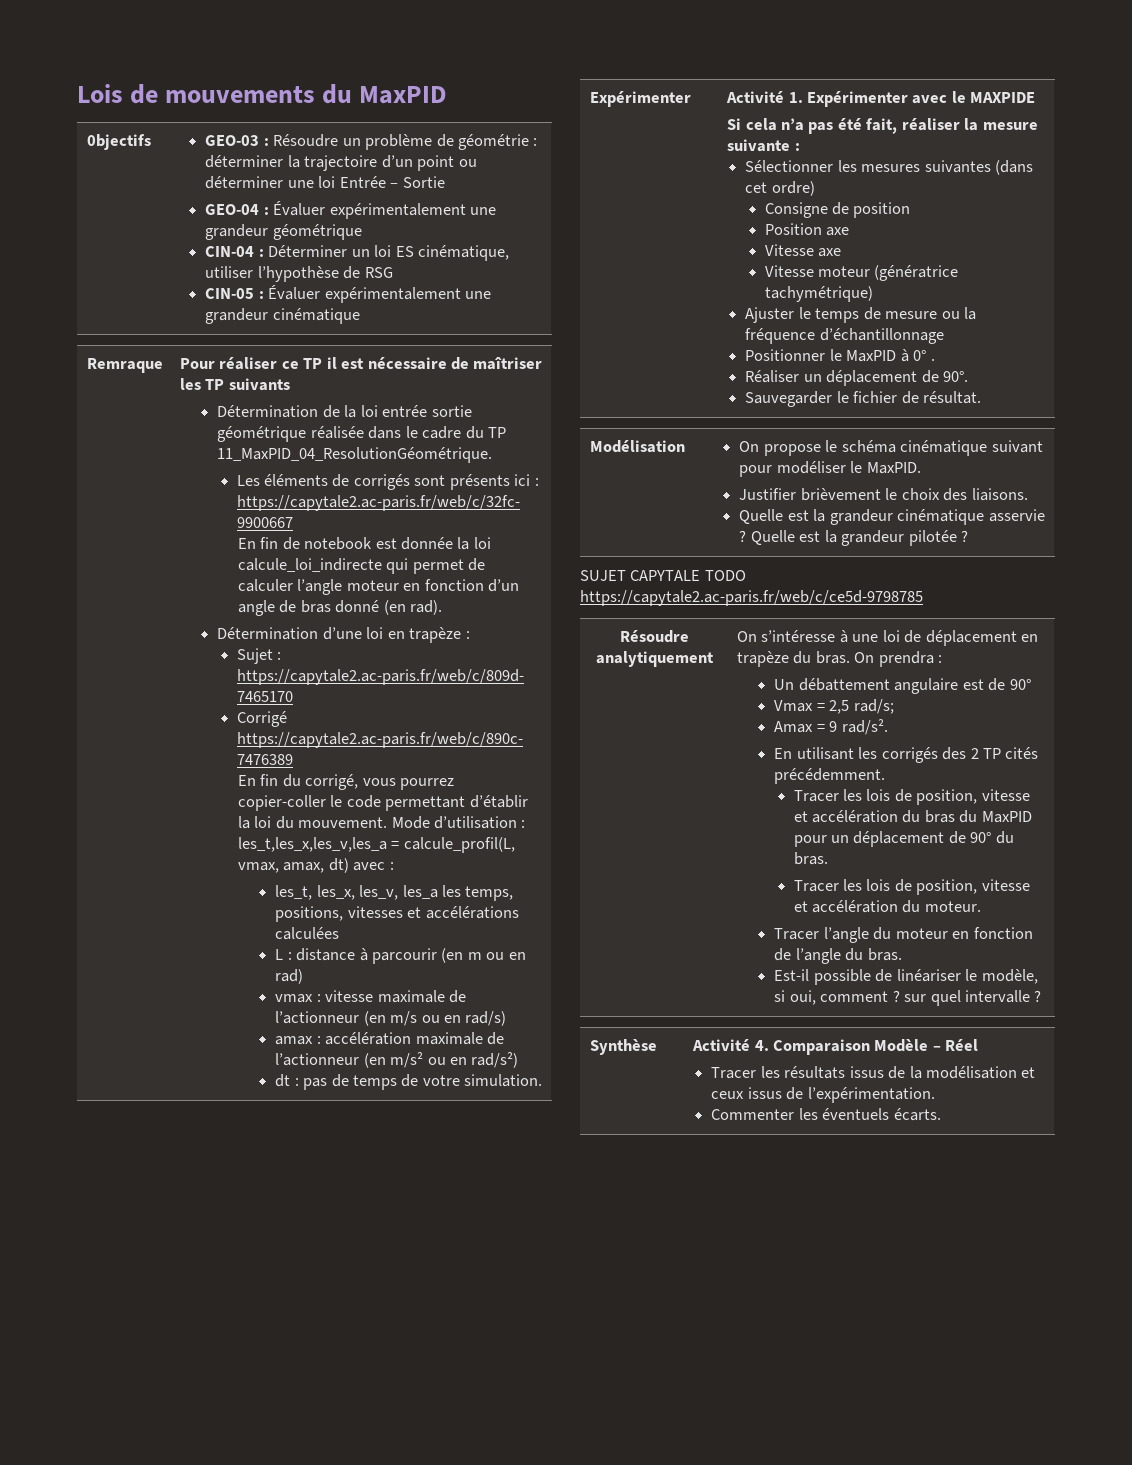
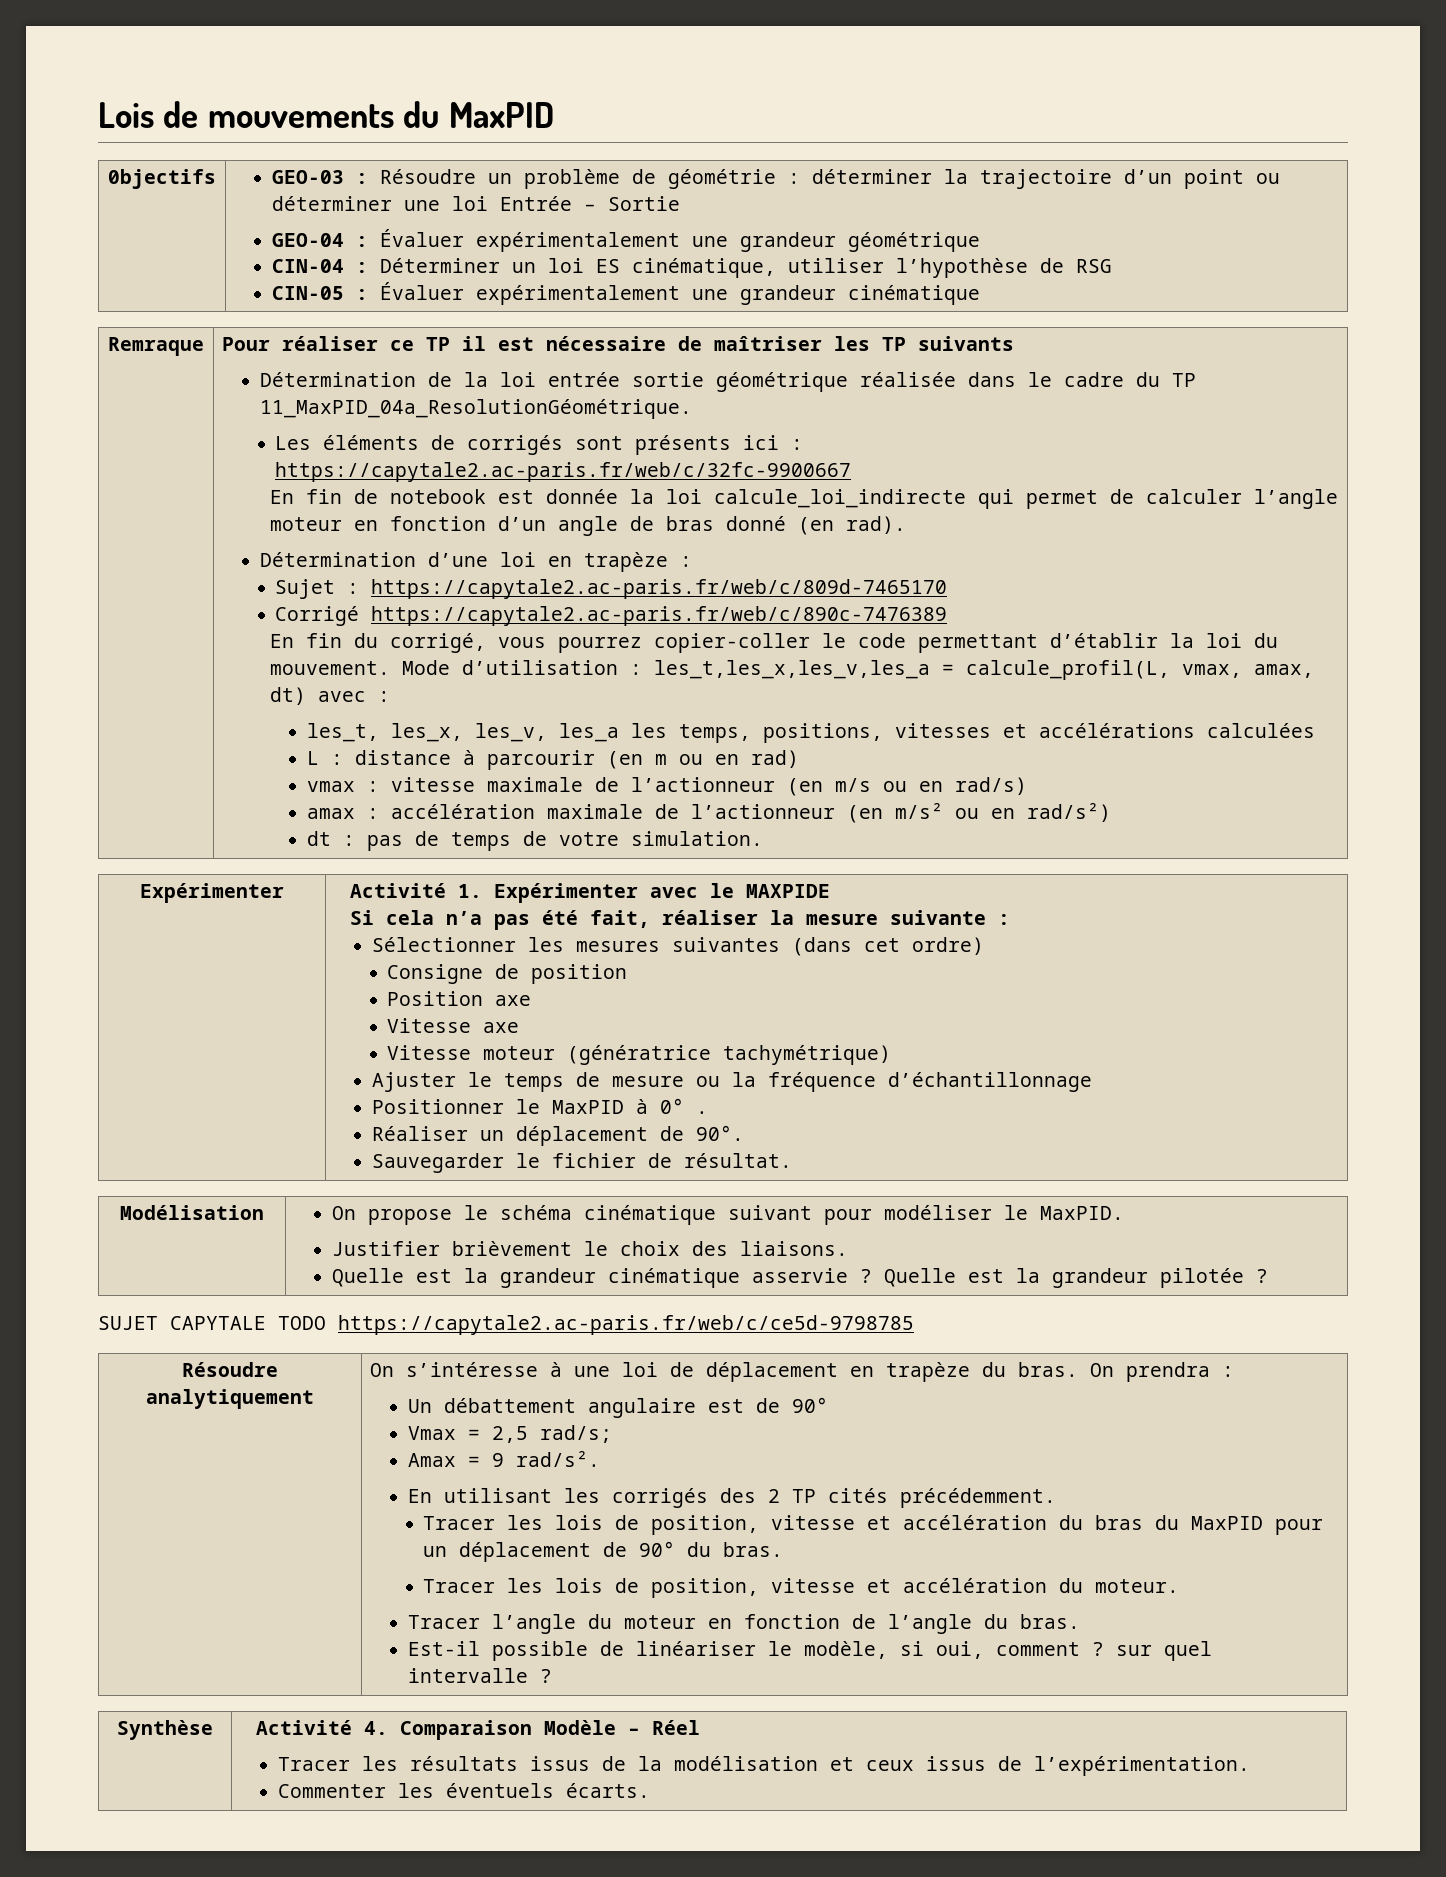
[217,447,493,463] 11_MaxPID_04_ResolutionGéométrique. -> [259,399,692,419] 11_MaxPID_04a_ResolutionGéométrique.

